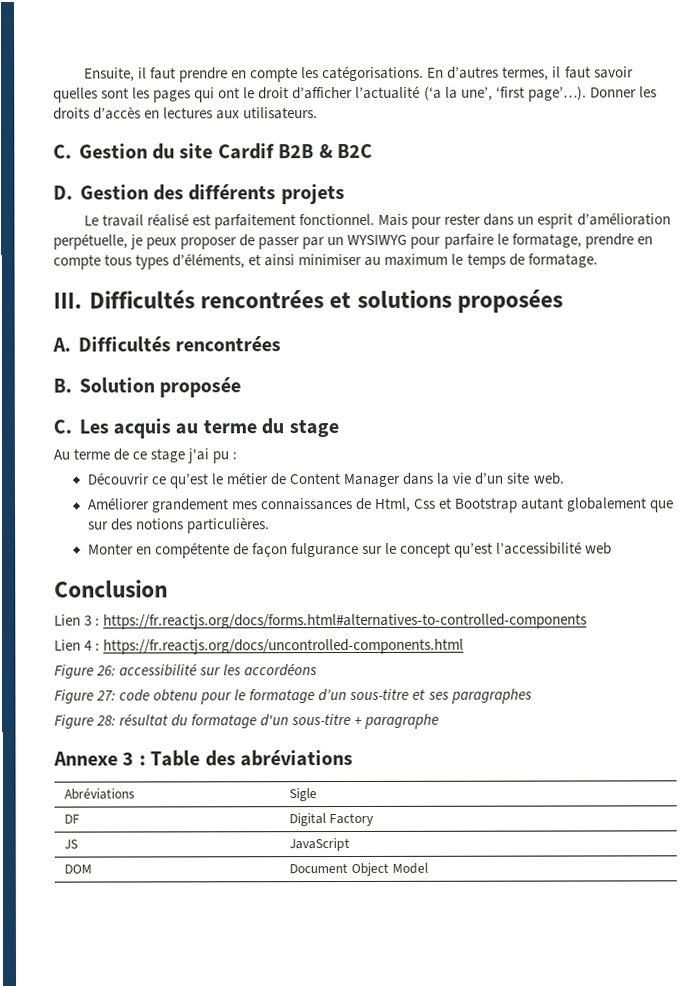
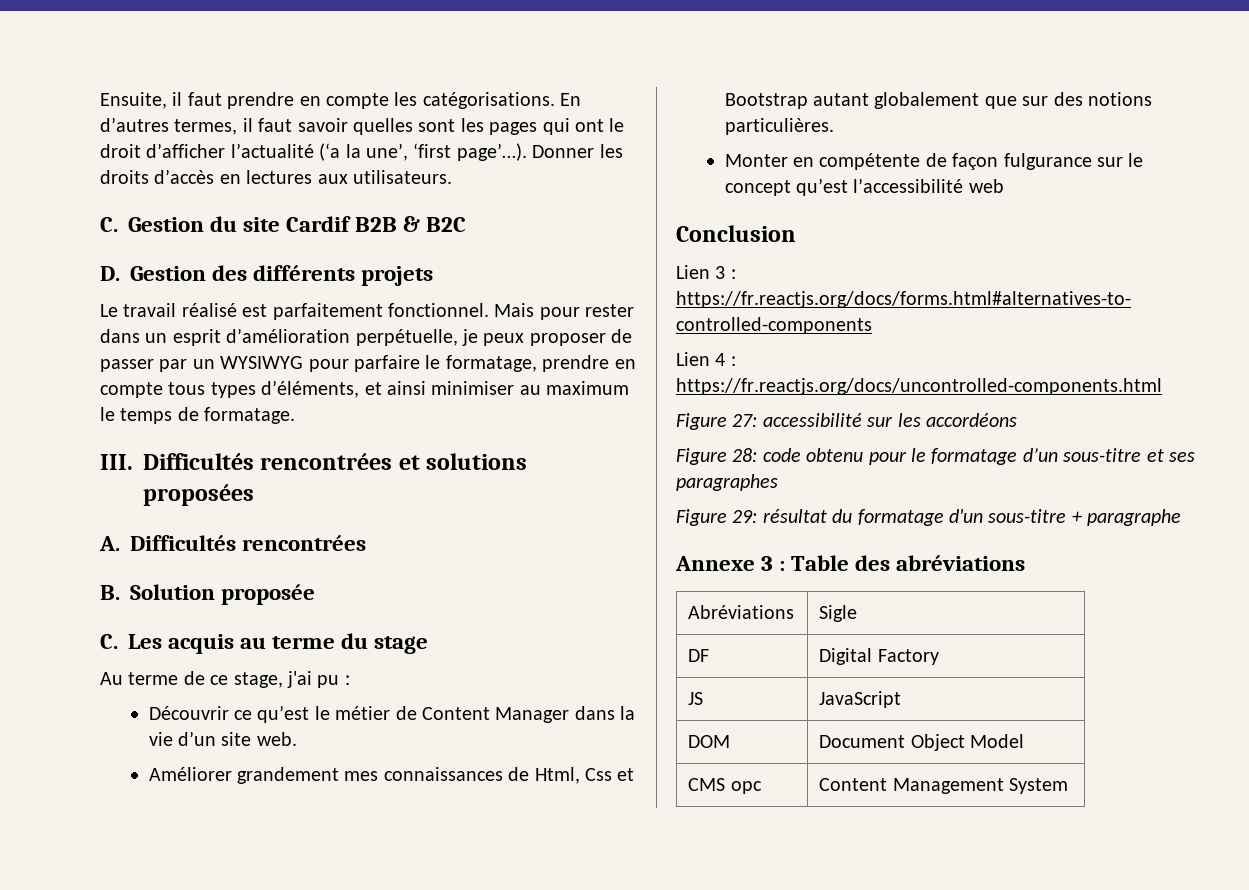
[150,448,186,463] stage -> [233,672,283,688] stage,
[96,665,117,676] 26: -> [732,414,758,427] 27:
[96,690,117,701] 27: -> [732,448,758,462] 28:
[96,715,117,726] 28: -> [732,510,758,523] 29:
(428, 868) none -> [688,778,762,794] [819,778,1069,794] // CMS opc | Content Management System

